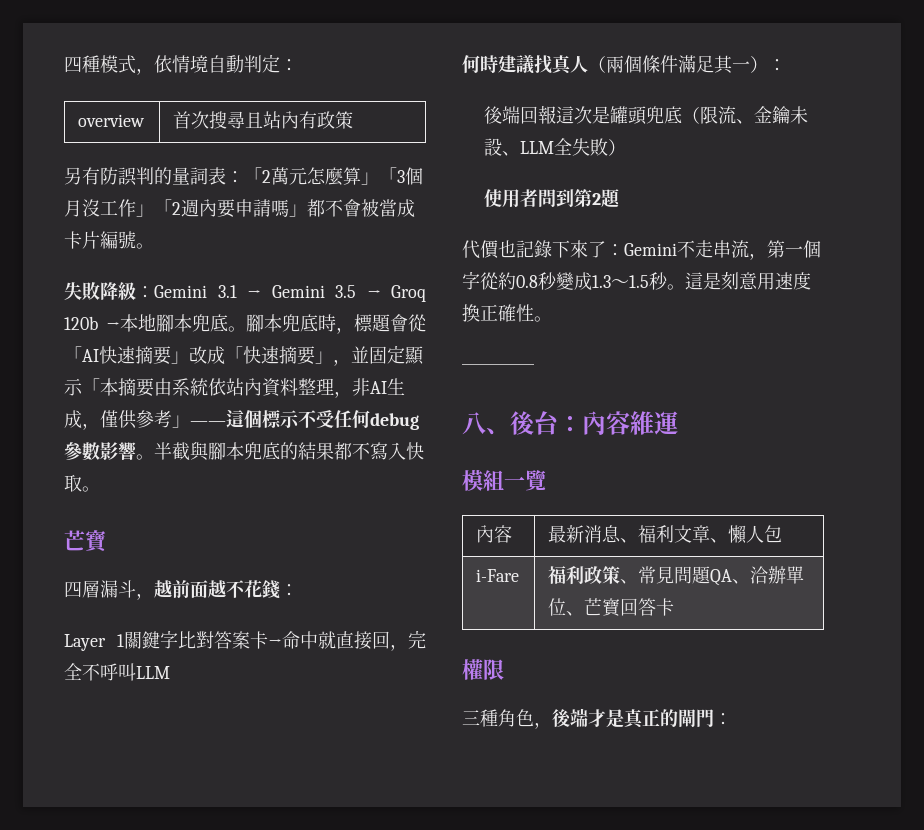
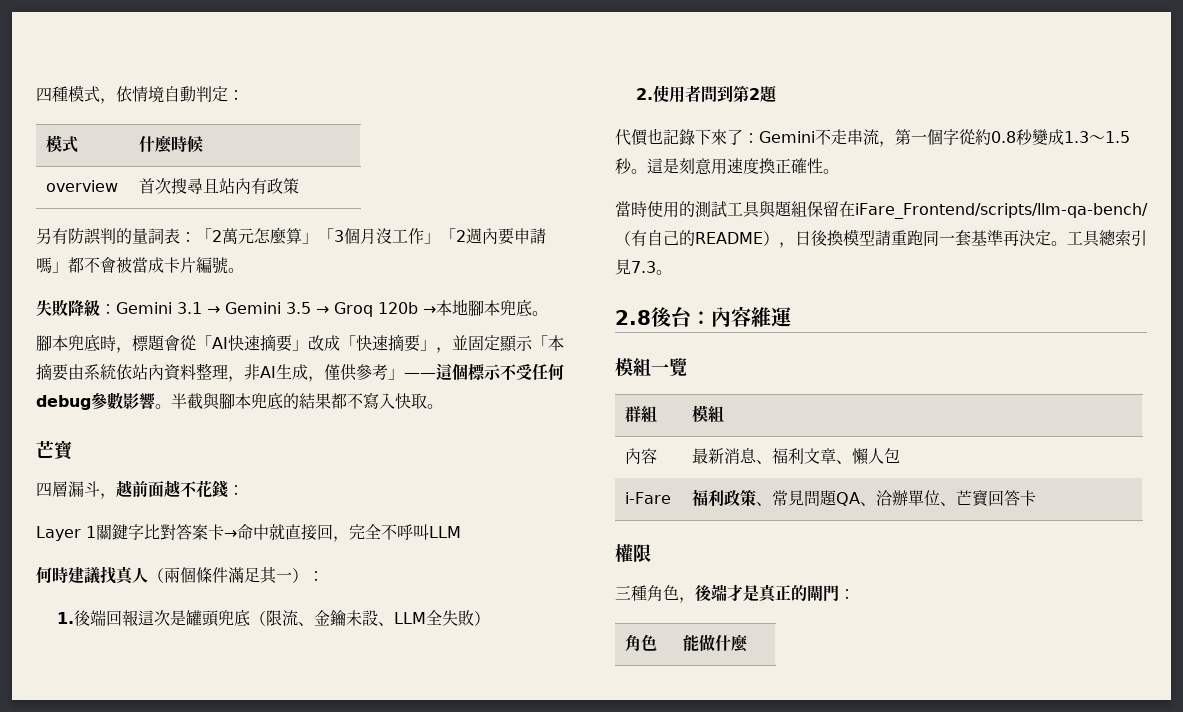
(298, 65) none -> [46,135,79,153] [139,135,204,153] // 模式 | 什麼時候
(246, 329) none -> (548, 313) //
(786, 65) none -> [57,612,75,624] 1.
(626, 147) none -> [636,88,654,100] 2.
[462,364,534,371] [462,412,510,435] ──── // 八、 -> [615,201,1148,219] [615,229,1147,248] [615,259,672,275] [615,310,651,325] 當時使用的測試工具與題組保留在iFare_Frontend/scripts/llm-qa-bench/（有自己的README），日後換模型請重跑同一套基準再決定。工具總索引見7.3。 // 2.8
(546, 480) none -> [625,406,658,422] [692,405,725,422] // 群組 | 模組
(732, 719) none -> [625,634,658,651] [683,634,749,652] // 角色 | 能做什麼

